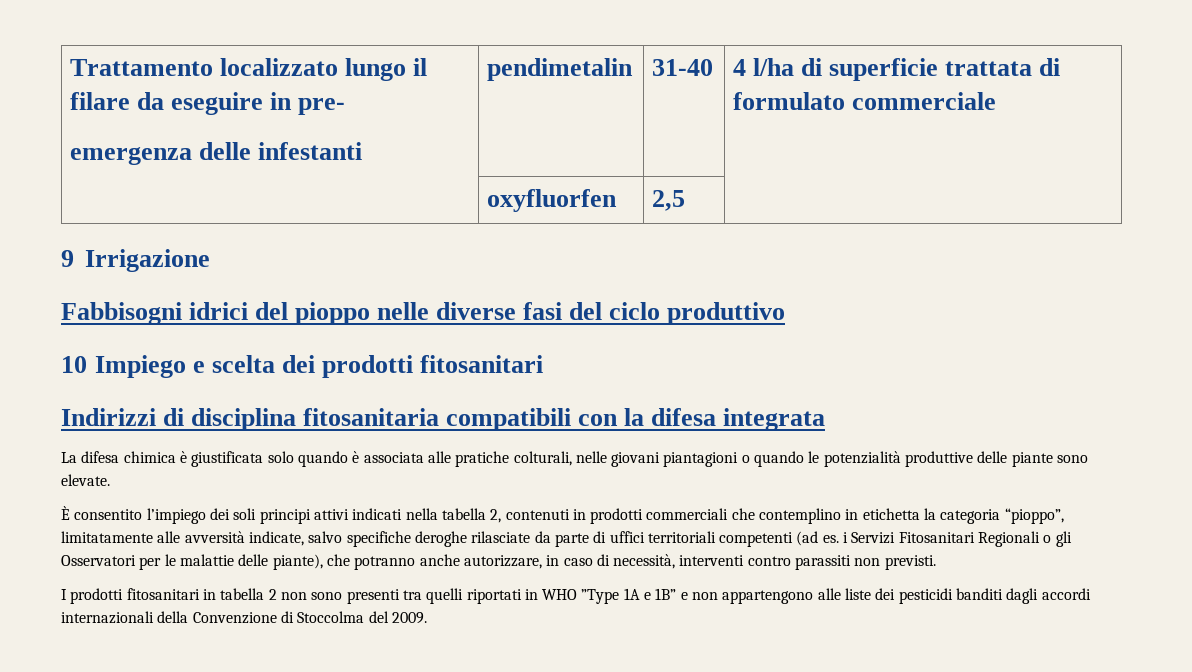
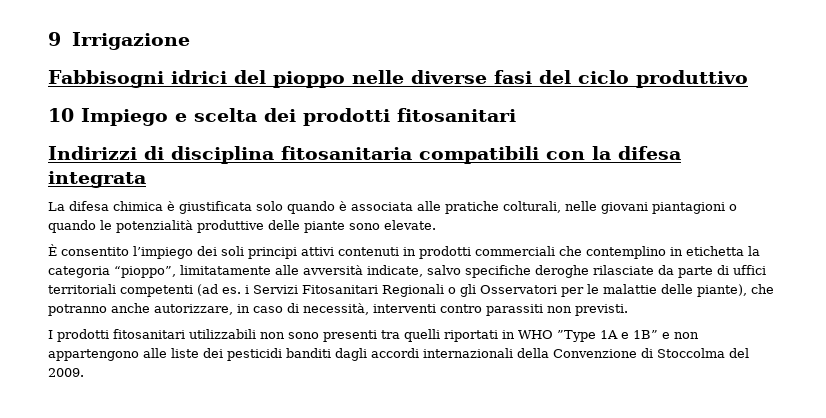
[70,58,428,81] [70,92,346,115] [70,142,363,165] [487,58,634,81] [652,59,714,76] [733,58,1061,81] [733,92,997,110] [487,189,618,212] [652,190,686,211] Trattamento localizzato lungo il filare da eseguire in pre- // emergenza delle infestanti | pendimetalin | 31-40 | 4 l/ha di superficie trattata di formulato commerciale // | oxyfluorfen | 2,5 | // -> (48, 39) none
[352,508,502,523] indicati nella tabella 2, -> (334, 251) none
[202,588,277,600] in tabella 2 -> [189,329,256,339] utilizzabili

